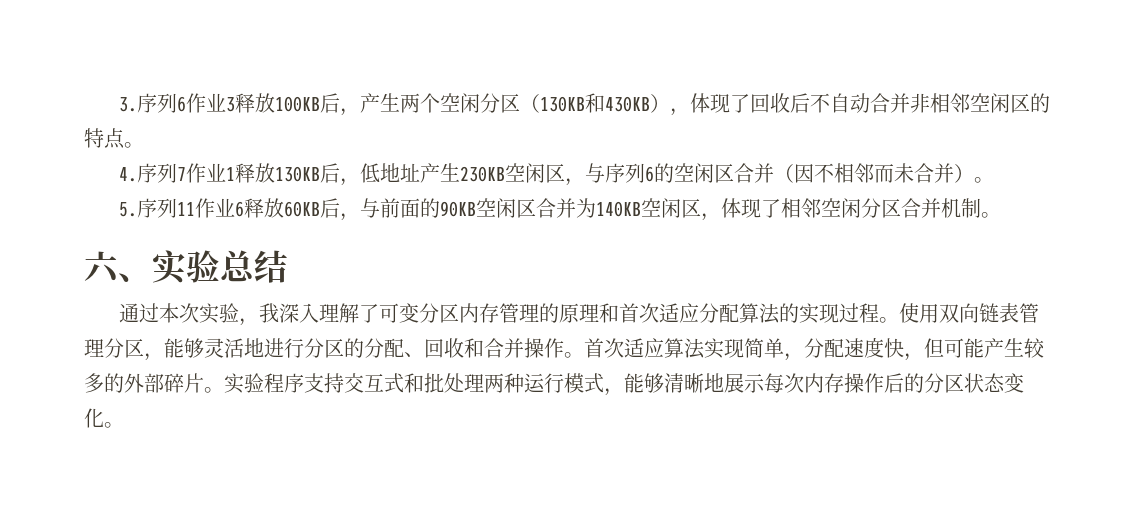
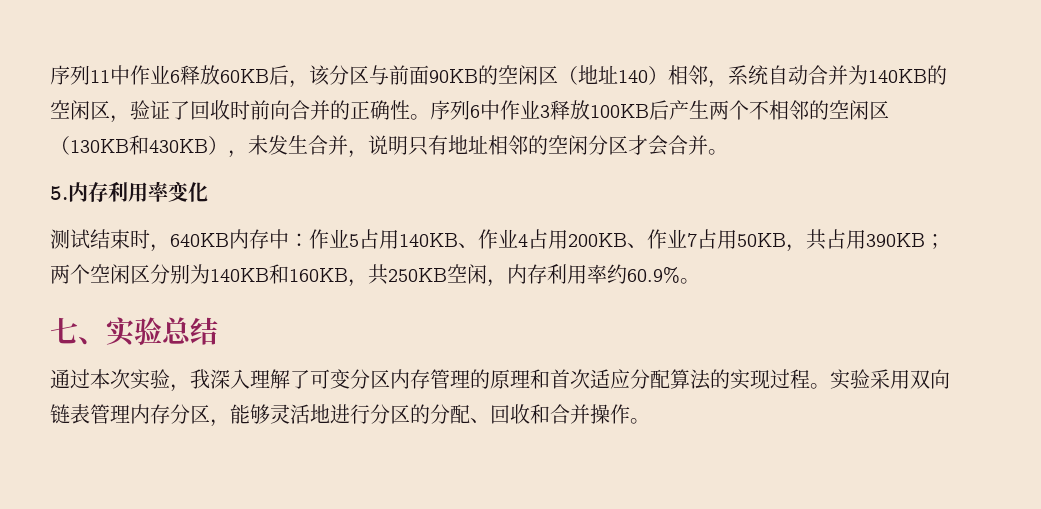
[119,93,1051,116] [84,128,144,149] [119,163,995,186] [119,202,138,217] 3.序列6作业3释放100KB后，产生两个空闲分区（130KB和430KB），体现了回收后不自动合并非相邻空闲区的特点。 // 4.序列7作业1释放130KB后，低地址产生230KB空闲区，与序列6的空闲区合并（因不相邻而未合并）。 // 5. -> (50, 75) none
(196, 209) none -> [110,65,130,85] 中
[360,198,537,218] 与前面的90KB空闲区 -> [309,65,808,88] 该分区与前面90KB的空闲区（地址140）相邻，系统自动
[641,198,1002,221] [84,251,120,284] 空闲区，体现了相邻空闲分区合并机制。 // 六 -> [927,65,947,85] [50,100,889,123] [50,135,728,158] [50,181,208,202] [50,229,945,252] [50,264,700,287] [50,317,78,344] 的空闲区，验证了回收时前向合并的正确性。序列6中作业3释放100KB后产生两个不相邻的空闲区（130KB和430KB），未发生合并，说明只有地址相邻的空闲分区才会合并。 // 5.内存利用率变化 // 测试结束时，640KB内存中：作业5占用140KB、作业4占用200KB、作业7占用50KB，共占用390KB；两个空闲区分别为140KB和160KB，共250KB空闲，内存利用率约60.9%。 // 七
[899,303,920,323] 使 -> [830,369,890,390] 实验采
(104, 348) none -> [130,404,170,424] 内存
[584,337,1045,361] [84,373,1024,396] [84,408,124,428] 首次适应算法实现简单，分配速度快，但可能产生较多的外部碎片。实验程序支持交互式和批处理两种运行模式，能够清晰地展示每次内存操作后的分区状态变化。 -> (650, 421) none

